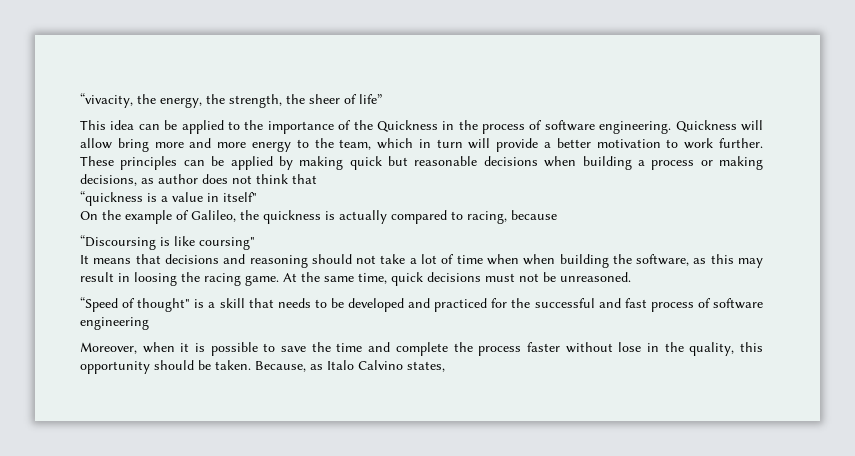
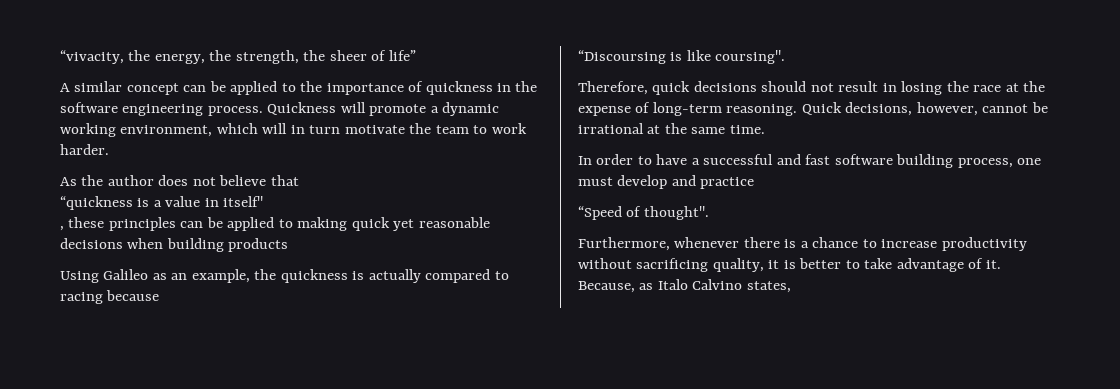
[80,120,135,130] This idea -> [60,81,179,95] A similar concept
[353,120,764,134] [80,138,763,152] [80,156,763,170] [80,174,154,186] the Quickness in the process of software engineering. Quickness will allow bring more and more energy to the team, which in turn will provide a better motivation to work further. These principles can be applied by making quick but reasonable decisions when building a process or making decisions, as -> [425,81,538,95] [60,102,500,116] [60,123,527,137] [60,144,109,155] [60,175,104,186] quickness in the software engineering process. Quickness will promote a dynamic working environment, which will in turn motivate the team to work harder. // As the
[256,174,288,184] think -> [219,175,267,186] believe
[80,210,236,224] On the example of Galileo, -> [60,217,490,231] [60,238,289,252] [60,269,250,283] , these principles can be applied to making quick yet reasonable decisions when building products // Using Galileo as an example,
[467,211,507,224] racing, -> [60,292,103,304] racing
[199,237,255,250] [80,254,763,268] [80,272,631,286] [80,297,764,312] [80,317,149,330] [80,342,764,356] [80,360,251,374] coursing" // It means that decisions and reasoning should not take a lot of time when when building the software, as this may result in loosing the racing game. At the same time, quick decisions must not be unreasoned. // “Speed of thought" is a skill that needs to be developed and practiced for the successful and fast process of software engineering // Moreover, when it is possible to save the time and complete the process faster without lose in the quality, this opportunity should be taken. -> [715,50,786,64] [578,81,1046,95] [578,102,1048,116] [578,123,765,134] [578,154,1042,168] [578,175,755,189] [578,206,709,220] [578,237,1027,251] [578,258,1001,272] coursing". // Therefore, quick decisions should not result in losing the race at the expense of long-term reasoning. Quick decisions, however, cannot be irrational at the same time. // In order to have a successful and fast software building process, one must develop and practice // “Speed of thought". // Furthermore, whenever there is a chance to increase productivity without sacrificing quality, it is better to take advantage of it.

